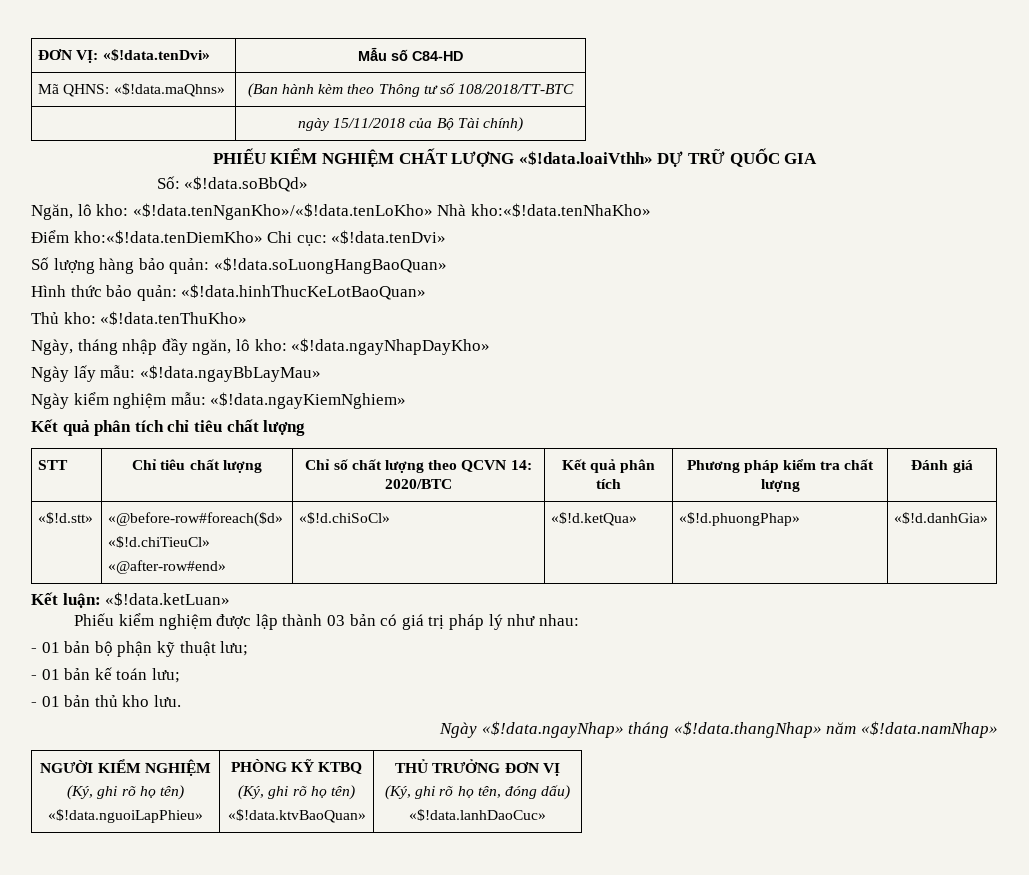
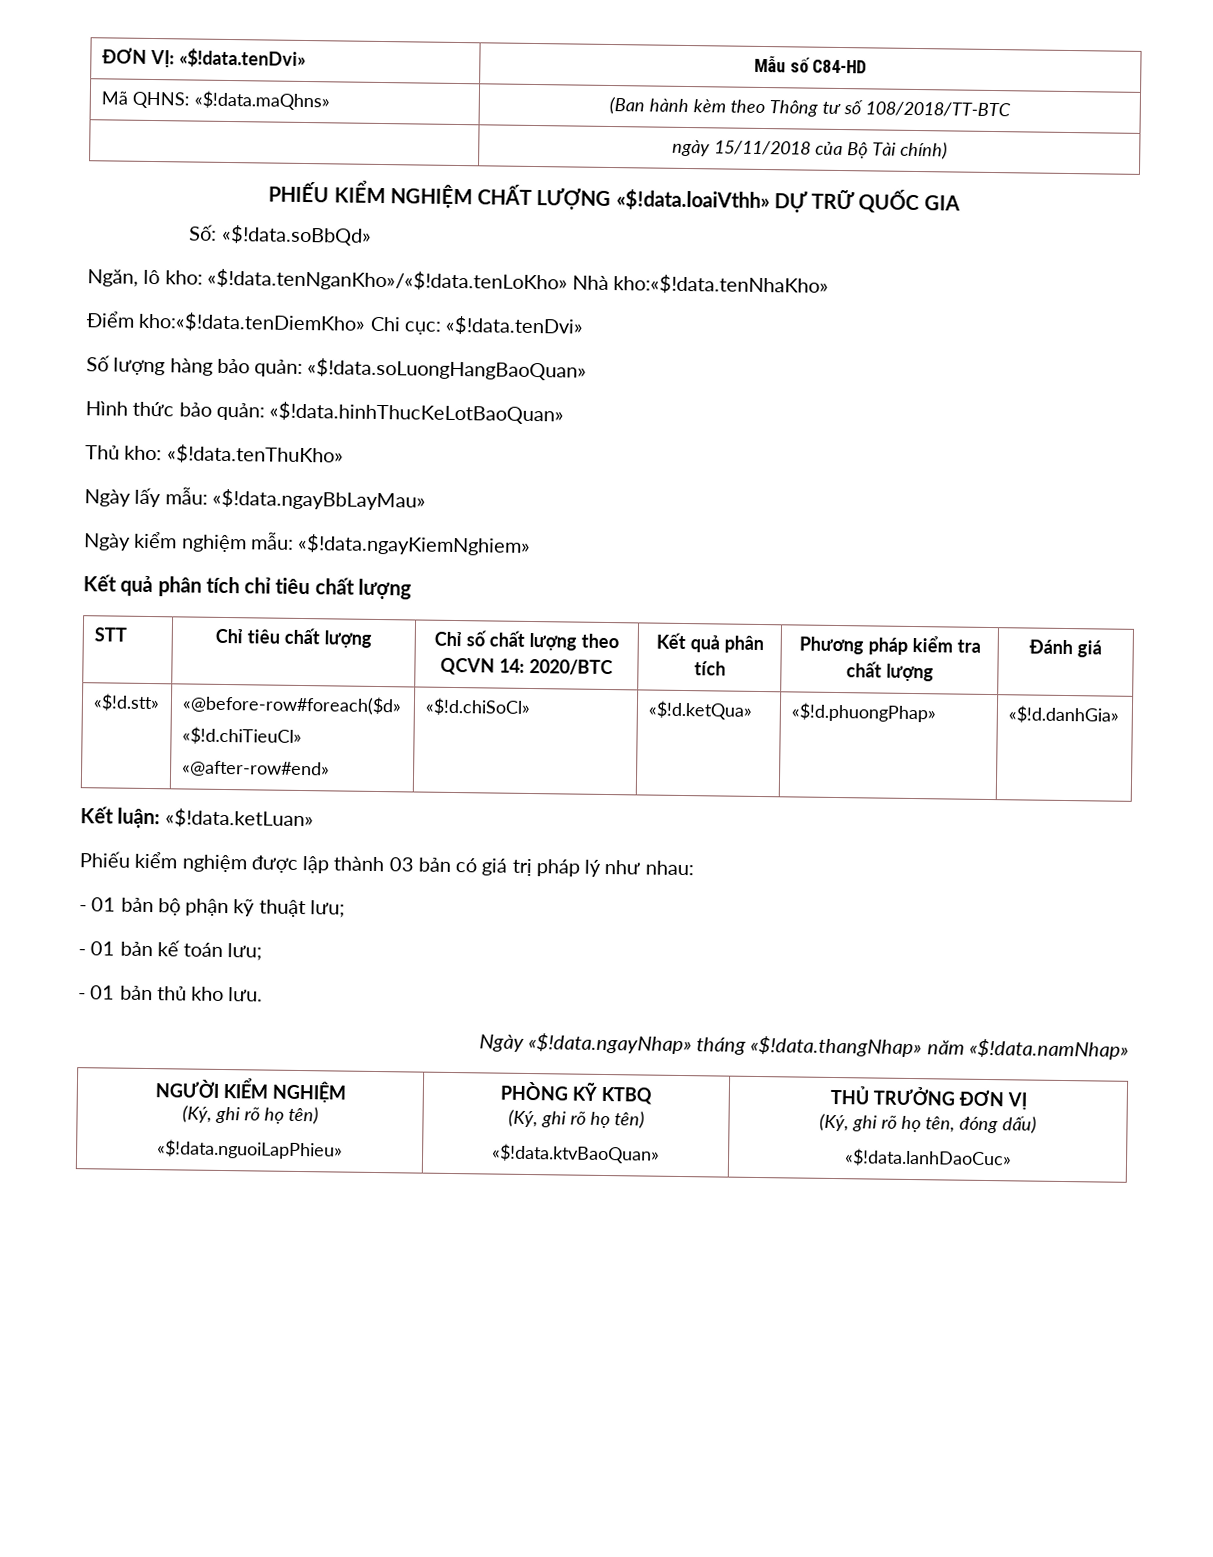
[31,338,491,355] // Ngày, tháng nhập đầy ngăn, lô kho: «$!data.ngayNhapDayKho» -> (344, 454) none

